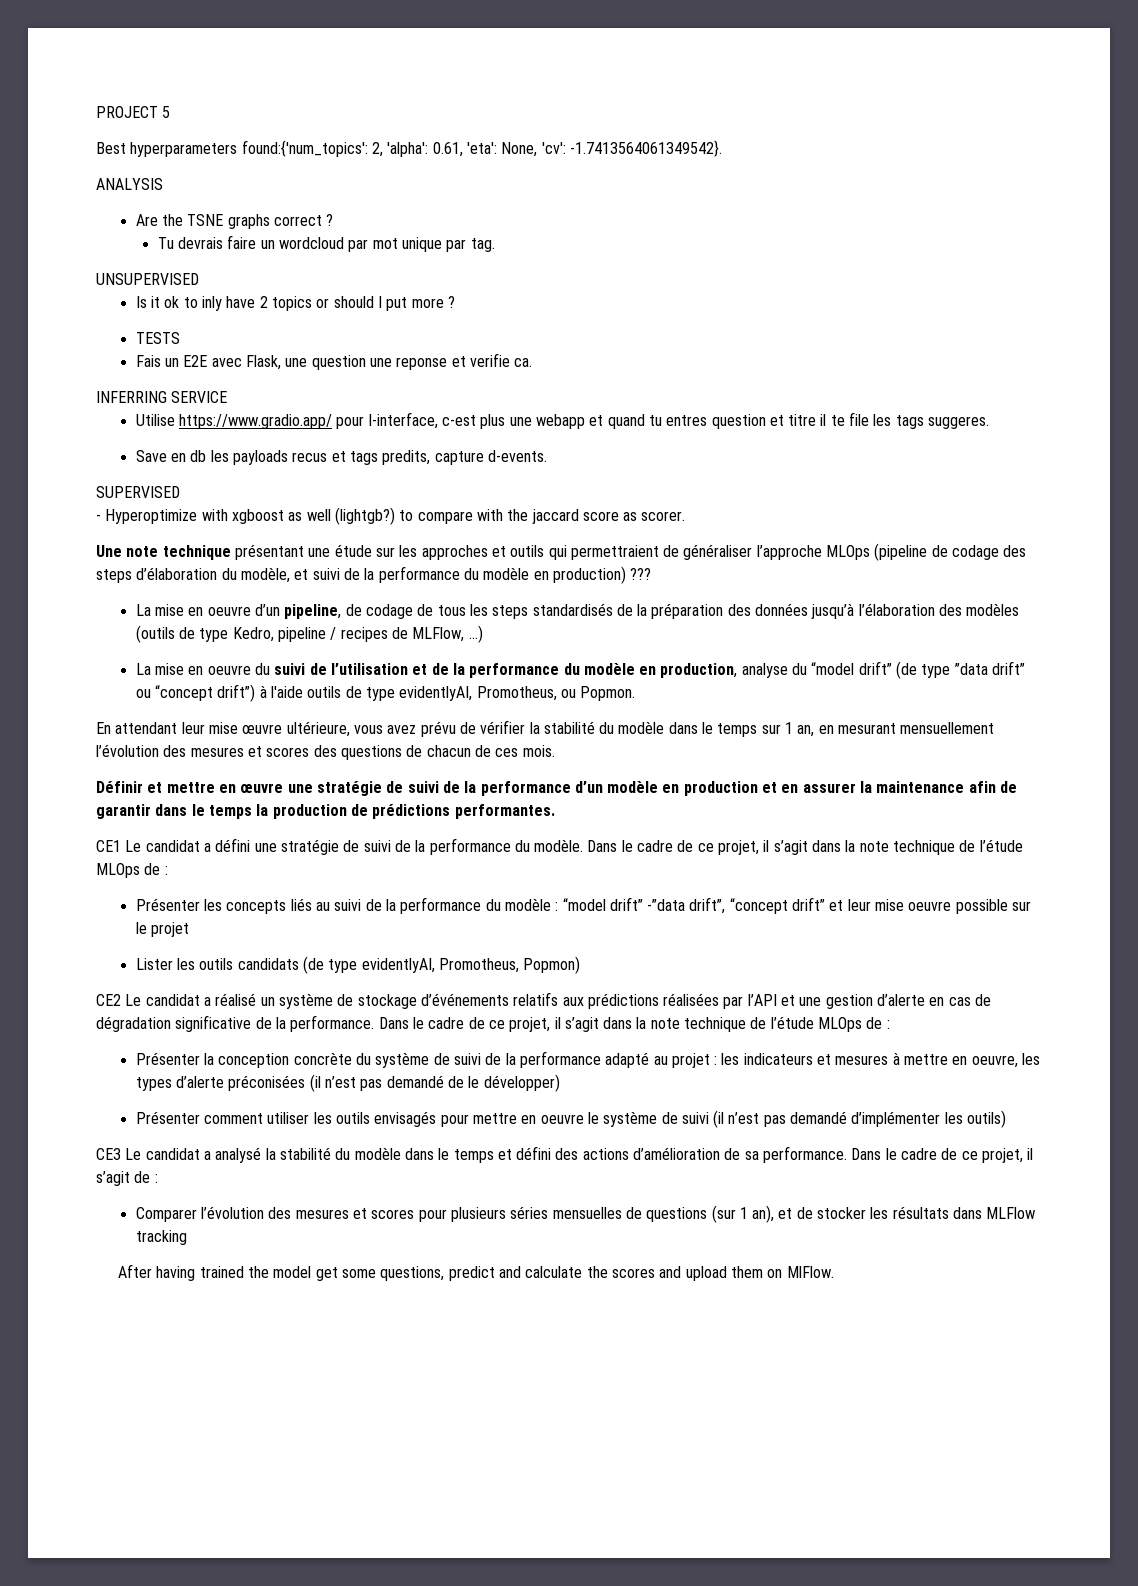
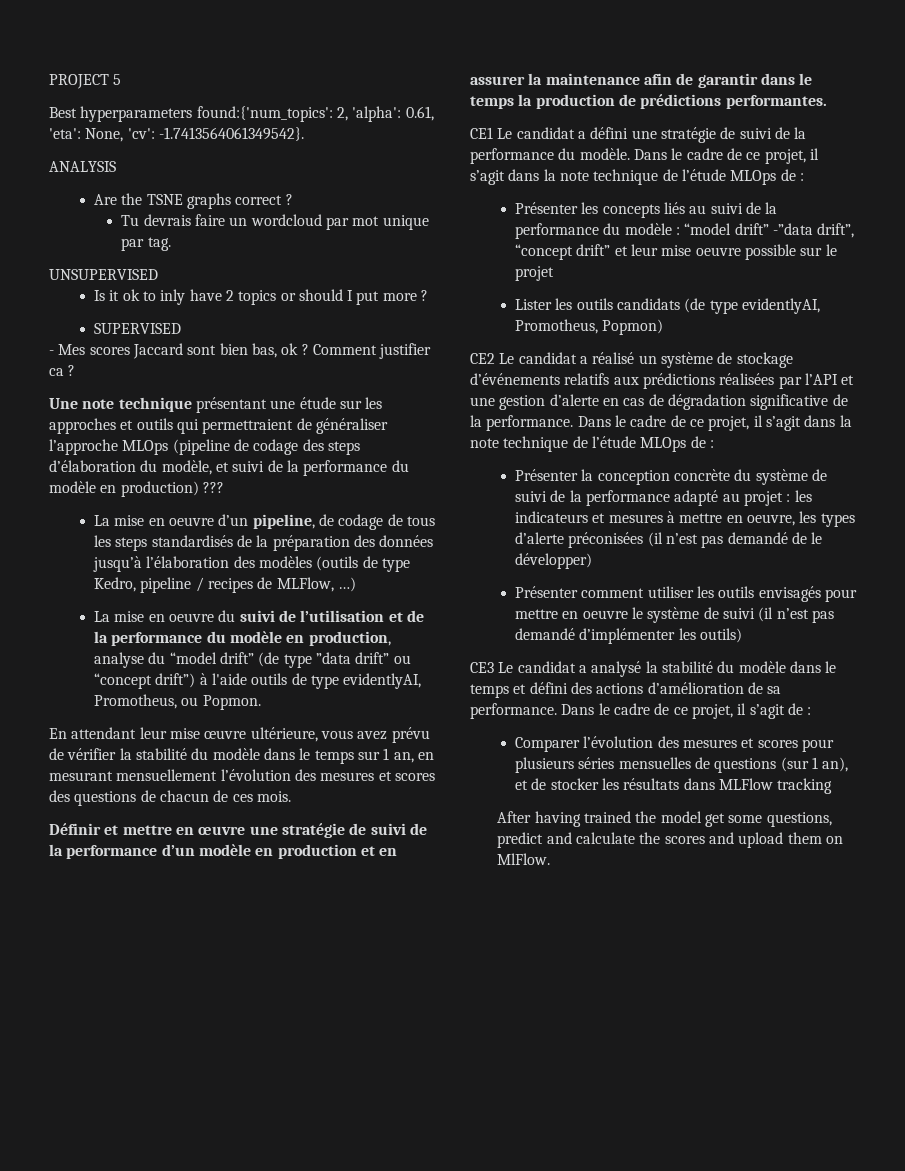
[135,332,180,344] [135,353,533,370] [96,391,228,403] [135,412,990,429] [135,450,547,465] [96,486,180,498] [96,507,686,525] TESTS // Fais un E2E avec Flask, une question une reponse et verifie ca. // INFERRING SERVICE // Utilise https://www.gradio.app/ pour l-interface, c-est plus une webapp et quand tu entres question et titre il te file les tags suggeres. // Save en db les payloads recus et tags predits, capture d-events. // SUPERVISED // - Hyperoptimize with xgboost as well (lightgb?) to compare with the jaccard score as scorer. -> [93,323,181,334] [49,343,432,359] [49,365,76,376] SUPERVISED // - Mes scores Jaccard sont bien bas, ok ? Comment justifier ca ?

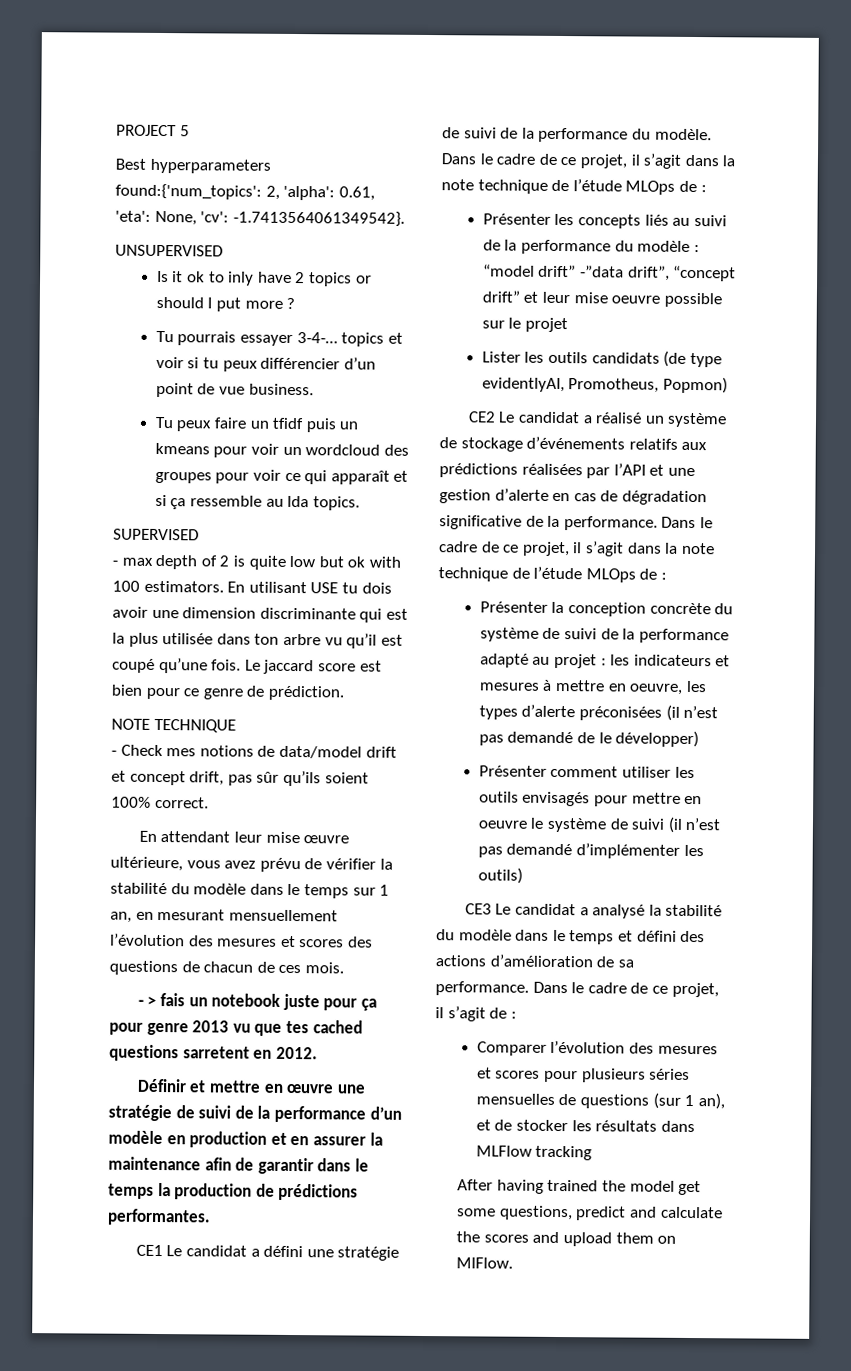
[49,161,116,172] [93,193,293,209] [121,214,429,230] [121,237,171,251] // ANALYSIS // Are the TSNE graphs correct ? // Tu devrais faire un wordcloud par mot unique par tag. -> (405, 218) none
[93,323,181,334] [49,343,432,359] [49,365,76,376] [49,397,383,413] [49,418,388,434] [49,439,360,455] [49,460,409,476] [49,481,224,497] [93,514,435,530] [93,535,434,551] [92,556,410,572] [93,577,356,593] [93,610,424,622] [93,631,391,646] [93,652,411,668] [93,673,422,689] [93,694,261,710] SUPERVISED // - Mes scores Jaccard sont bien bas, ok ? Comment justifier ca ? // Une note technique présentant une étude sur les approches et outils qui permettraient de généraliser l’approche MLOps (pipeline de codage des steps d’élaboration du modèle, et suivi de la performance du modèle en production) ??? // La mise en oeuvre d’un pipeline, de codage de tous les steps standardisés de la préparation des données jusqu’à l’élaboration des modèles (outils de type Kedro, pipeline / recipes de MLFlow, …) // La mise en oeuvre du suivi de l’utilisation et de la performance du modèle en production, analyse du “model drift” (de type ”data drift” ou “concept drift”) à l'aide outils de type evidentlyAI, Promotheus, ou Popmon. -> [155,330,403,347] [155,356,376,372] [155,382,314,398] [154,416,359,433] [154,442,409,458] [154,469,409,485] [154,494,360,511] [113,528,199,541] [112,554,401,570] [112,580,392,594] [112,606,408,623] [112,632,403,649] [112,657,382,675] [111,684,344,701] [111,718,236,733] [111,744,397,759] [111,770,369,787] [111,796,209,809] Tu pourrais essayer 3-4-… topics et voir si tu peux différencier d’un point de vue business. // Tu peux faire un tfidf puis un kmeans pour voir un wordcloud des groupes pour voir ce qui apparaît et si ça ressemble au lda topics. // SUPERVISED // - max depth of 2 is quite low but ok with 100 estimators. En utilisant USE tu dois avoir une dimension discriminante qui est la plus utilisée dans ton arbre vu qu’il est coupé qu’une fois. Le jaccard score est bien pour ce genre de prédiction. // NOTE TECHNIQUE // - Check mes notions de data/model drift et concept drift, pas sûr qu’ils soient 100% correct.
(291, 796) none -> [137,993,377,1011] [109,1020,363,1036] [109,1044,318,1062] // - > fais un notebook juste pour ça pour genre 2013 vu que tes cached questions sarretent en 2012.

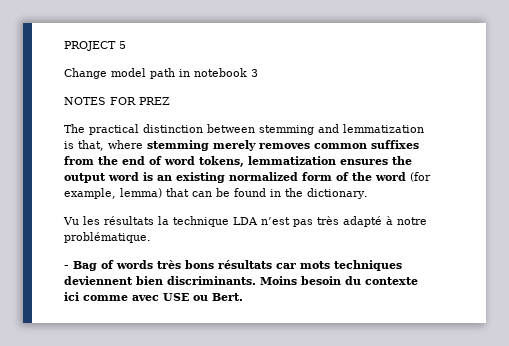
[115,158,271,174] [115,183,375,201] [115,210,405,227] [115,244,223,257] [156,270,372,287] [155,296,296,312] [155,330,403,347] [155,356,376,372] [155,382,314,398] [154,416,359,433] [154,442,409,458] [154,469,409,485] [154,494,360,511] [113,528,199,541] [112,554,401,570] [112,580,392,594] [112,606,408,623] [112,632,403,649] [112,657,382,675] [111,684,344,701] [111,718,236,733] [111,744,397,759] [111,770,369,787] [111,796,209,809] [138,830,350,844] [110,856,393,873] [110,882,390,899] [110,908,338,923] [110,933,373,948] [109,960,344,976] [137,993,377,1011] [109,1020,363,1036] [109,1044,318,1062] [136,1078,366,1094] [108,1104,402,1123] [108,1130,383,1148] [108,1156,369,1175] [108,1183,359,1201] [107,1208,211,1226] [135,1244,400,1261] [442,127,712,143] [441,153,736,169] [441,179,707,195] [482,213,727,229] [482,239,700,255] [482,264,737,282] [481,290,722,308] [481,317,569,333] [481,350,722,368] [481,376,729,394] [467,411,728,428] [439,436,708,452] [439,463,695,479] [439,488,707,506] [439,515,713,531] [439,541,715,557] [438,566,667,583] [479,601,734,617] [479,627,729,644] [479,653,731,669] [478,679,707,695] [478,704,719,721] [478,730,700,748] [478,765,695,779] [478,791,703,807] [477,816,722,833] [477,843,704,859] [477,867,523,884] [464,903,723,919] [436,929,706,945] [435,954,634,968] [435,981,719,998] [435,1006,517,1022] [476,1040,718,1056] [476,1067,691,1083] [475,1092,725,1110] [475,1119,695,1133] [475,1145,593,1161] [457,1179,702,1196] [457,1205,723,1221] [456,1231,677,1247] [456,1257,514,1269] Best hyperparameters found:{'num_topics': 2, 'alpha': 0.61, 'eta': None, 'cv': -1.7413564061349542}. // UNSUPERVISED // Is it ok to inly have 2 topics or should I put more ? // Tu pourrais essayer 3-4-… topics et voir si tu peux différencier d’un point de vue business. // Tu peux faire un tfidf puis un kmeans pour voir un wordcloud des groupes pour voir ce qui apparaît et si ça ressemble au lda topics. // SUPERVISED // - max depth of 2 is quite low but ok with 100 estimators. En utilisant USE tu dois avoir une dimension discriminante qui est la plus utilisée dans ton arbre vu qu’il est coupé qu’une fois. Le jaccard score est bien pour ce genre de prédiction. // NOTE TECHNIQUE // - Check mes notions de data/model drift et concept drift, pas sûr qu’ils soient 100% correct. // En attendant leur mise œuvre ultérieure, vous avez prévu de vérifier la stabilité du modèle dans le temps sur 1 an, en mesurant mensuellement l’évolution des mesures et scores des questions de chacun de ces mois. // - > fais un notebook juste pour ça pour genre 2013 vu que tes cached questions sarretent en 2012. // Définir et mettre en œuvre une stratégie de suivi de la performance d’un modèle en production et en assurer la maintenance afin de garantir dans le temps la production de prédictions performantes. // CE1 Le candidat a défini une stratégie de suivi de la performance du modèle. Dans le cadre de ce projet, il s’agit dans la note technique de l’étude MLOps de : // Présenter les concepts liés au suivi de la performance du modèle : “model drift” -”data drift”, “concept drift” et leur mise oeuvre possible sur le projet // Lister les outils candidats (de type evidentlyAI, Promotheus, Popmon) // CE2 Le candidat a réalisé un système de stockage d’événements relatifs aux prédictions réalisées par l’API et une gestion d’alerte en cas de dégradation significative de la performance. Dans le cadre de ce projet, il s’agit dans la note technique de l’étude MLOps de : // Présenter la conception concrète du système de suivi de la performance adapté au projet : les indicateurs et mesures à mettre en oeuvre, les types d’alerte préconisées (il n’est pas demandé de le développer) // Présenter comment utiliser les outils envisagés pour mettre en oeuvre le système de suivi (il n’est pas demandé d’implémenter les outils) // CE3 Le candidat a analysé la stabilité du modèle dans le temps et défini des actions d’amélioration de sa performance. Dans le cadre de ce projet, il s’agit de : // Comparer l’évolution des mesures et scores pour plusieurs séries mensuelles de questions (sur 1 an), et de stocker les résultats dans MLFlow tracking // After having trained the model get some questions, predict and calculate the scores and upload them on MlFlow. -> [64,68,258,79] [64,97,170,105] [64,124,424,135] [64,140,419,151] [64,156,412,167] [64,172,431,183] [64,188,368,199] [63,216,427,227] [64,232,151,243] [64,260,402,271] [64,276,418,285] [64,292,243,301] Change model path in notebook 3 // NOTES FOR PREZ // The practical distinction between stemming and lemmatization is that, where stemming merely removes common suffixes from the end of word tokens, lemmatization ensures the output word is an existing normalized form of the word (for example, lemma) that can be found in the dictionary. // Vu les résultats la technique LDA n’est pas très adapté à notre problématique. // - Bag of words très bons résultats car mots techniques deviennent bien discriminants. Moins besoin du contexte ici comme avec USE ou Bert.

